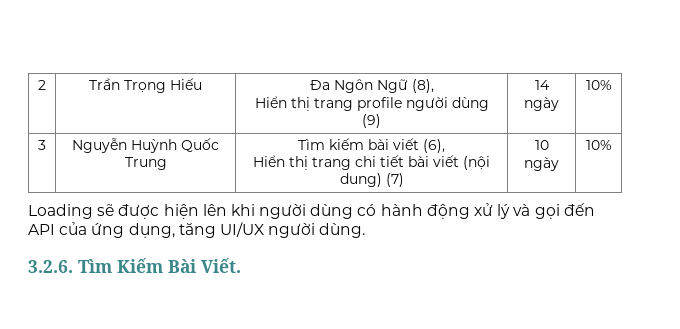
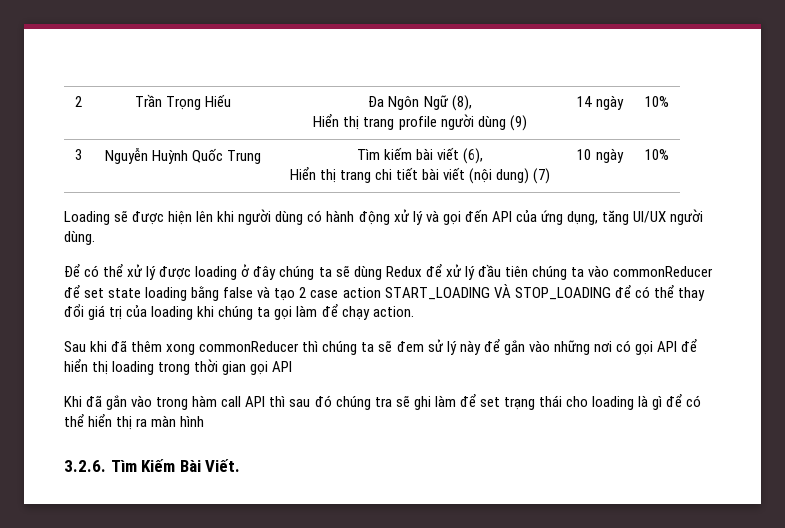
(366, 230) none -> [64,264,714,280] [64,284,705,301] [64,304,414,320] [64,339,698,355] [64,359,293,375] [64,394,702,410] [64,414,205,430] // Để có thể xử lý được loading ở đây chúng ta sẽ dùng Redux để xử lý đầu tiên chúng ta vào commonReducer để set state loading bằng false và tạo 2 case action START_LOADING VÀ STOP_LOADING để có thể thay đổi giá trị của loading khi chúng ta gọi làm để chạy action. // Sau khi đã thêm xong commonReducer thì chúng ta sẽ đem sử lý này để gắn vào những nơi có gọi API để hiển thị loading trong thời gian gọi API // Khi đã gắn vào trong hàm call API thì sau đó chúng tra sẽ ghi làm để set trạng thái cho loading là gì để có thể hiển thị ra màn hình

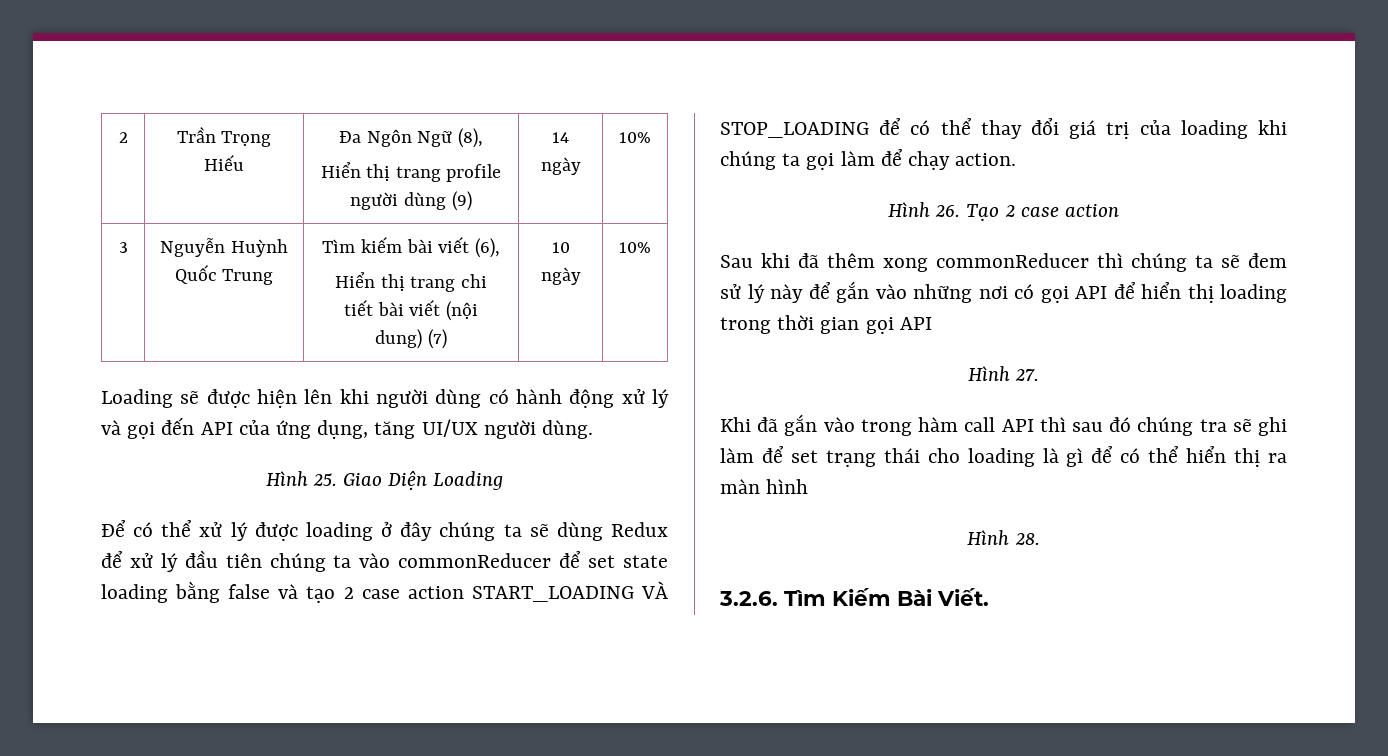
(95, 238) none -> [265,471,504,490] // Hình 25. Giao Diện Loading
(414, 311) none -> [887,202,1120,221] // Hình 26. Tạo 2 case action
(293, 366) none -> [967,366,1040,381] // Hình 27.
(205, 421) none -> [967,530,1040,545] // Hình 28.

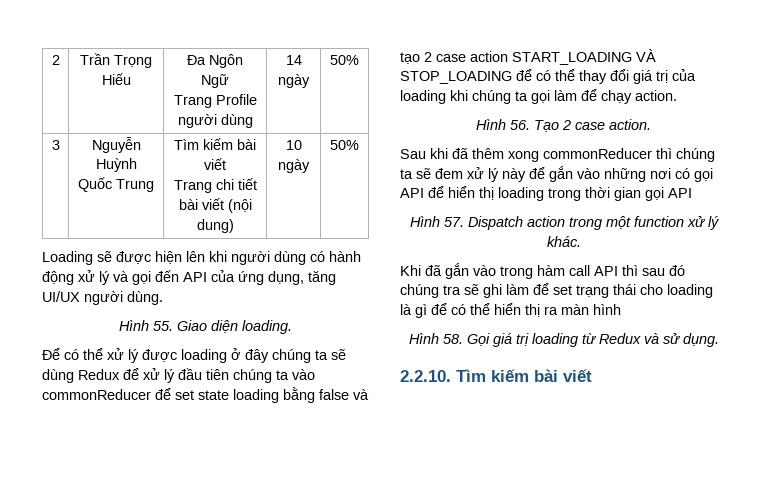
[457,128,483,148] [320,162,502,182] [350,191,472,211] (8), // Hiển thị trang profile người dùng (9) -> [173,94,257,108] [177,114,253,128] // Trang Profile người dùng
[619,132,651,143] 10% -> [330,55,359,65] 50%
[474,238,500,258] [335,272,456,292] (6), // Hiển thị trang -> [173,180,212,193] // Trang
[427,329,447,349] (7) -> (234, 226) none
[619,242,651,253] 10% -> [330,140,359,150] 50%
[312,471,504,490] 25. Giao Diện Loading -> [153,320,292,334] 55. Giao diện loading.
[935,205,961,217] 26. -> [510,120,530,130] 56.
[1065,204,1120,217] action -> [609,119,651,130] action.
[720,284,741,299] sử -> [467,167,484,179] xử
[1015,368,1040,381] 27. -> [443,216,719,230] [546,236,581,247] 57. Dispatch action trong một function xử lý khác.
[1014,533,1040,545] [719,588,989,606] 28. // 3.2.6. Tìm Kiếm Bài Viết. -> [442,333,719,347] [400,369,592,382] 58. Gọi giá trị loading từ Redux và sử dụng. // 2.2.10. Tìm kiếm bài viết

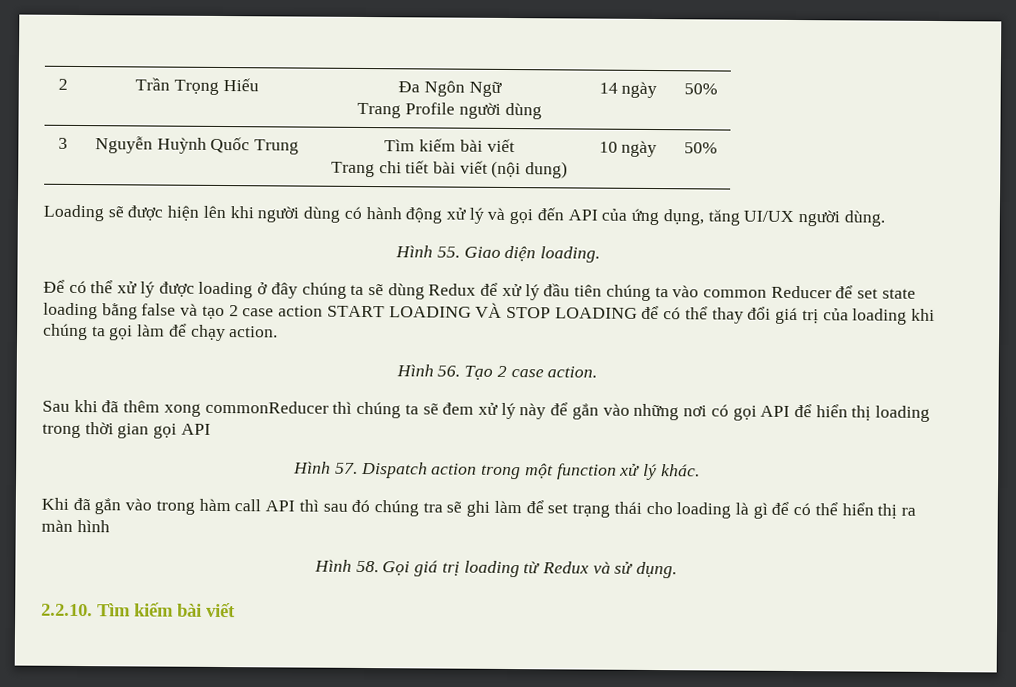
[42,389,151,400] commonReducer -> [702,285,832,299] common Reducer
[512,49,656,65] [400,71,512,84] START_LOADING VÀ STOP_LOADING -> [326,302,638,319] START LOADING VÀ STOP LOADING

